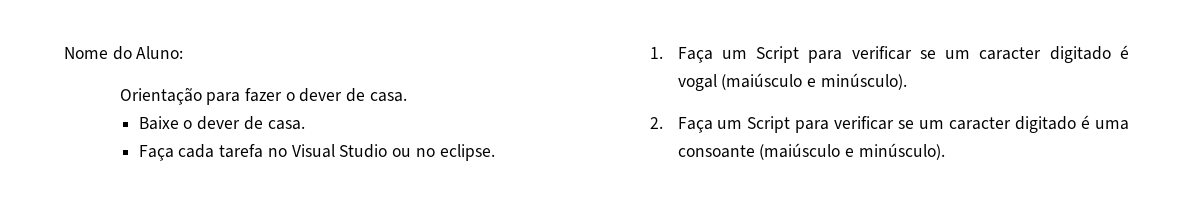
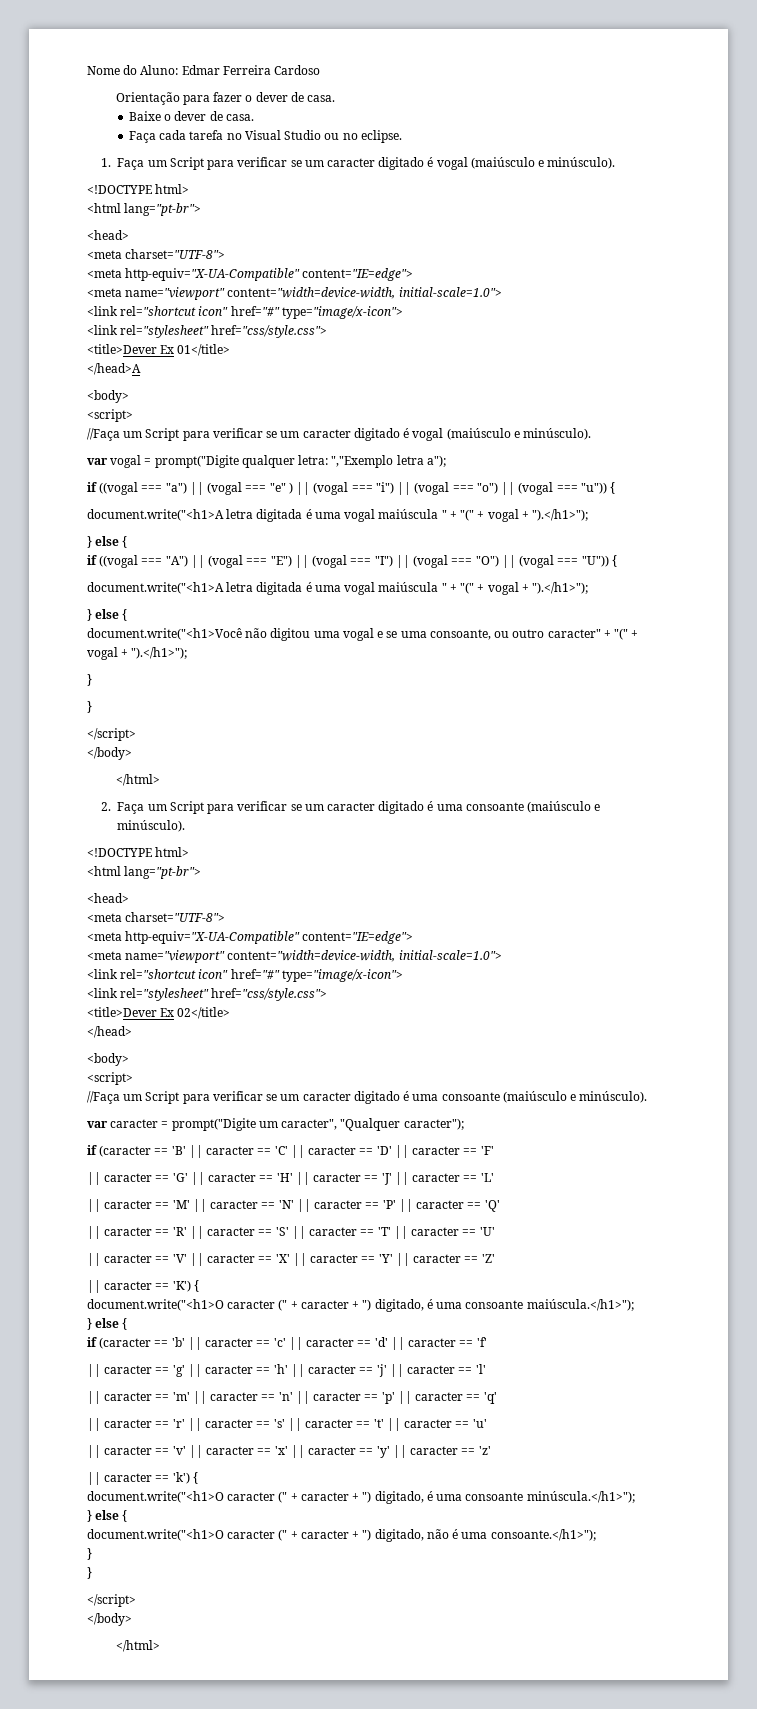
(184, 52) none -> [181,65,321,75] Edmar Ferreira Cardoso
(907, 81) none -> [87,184,190,194] [87,203,202,216] [87,230,129,240] [87,249,226,259] [87,268,414,281] [87,287,502,300] [87,306,403,319] [87,325,328,338] [87,344,231,356] [87,363,141,375] [87,390,129,403] [87,409,133,422] [87,428,592,441] [87,455,446,468] [87,482,616,495] [87,509,589,522] [87,536,128,548] [87,555,617,568] [87,582,589,595] [87,609,128,621] [87,628,639,641] [87,647,188,660] [87,674,92,686] [87,701,92,713] [87,728,136,741] [87,747,132,760] [115,774,160,786] // <!DOCTYPE html> // <html lang="pt-br"> // <head> // <meta charset="UTF-8"> // <meta http-equiv="X-UA-Compatible" content="IE=edge"> // <meta name="viewport" content="width=device-width, initial-scale=1.0"> // <link rel="shortcut icon" href="#" type="image/x-icon"> // <link rel="stylesheet" href="css/style.css"> // <title>Dever Ex 01</title> // </head>A // <body> // <script> // //Faça um Script para verificar se um caracter digitado é vogal (maiúsculo e minúsculo). // var vogal = prompt("Digite qualquer letra: ","Exemplo letra a"); // if ((vogal === "a") || (vogal === "e" ) || (vogal === "i") || (vogal === "o") || (vogal === "u")) { // document.write("<h1>A letra digitada é uma vogal maiúscula " + "(" + vogal + ").</h1>"); // } else { // if ((vogal === "A") || (vogal === "E") || (vogal === "I") || (vogal === "O") || (vogal === "U")) { // document.write("<h1>A letra digitada é uma vogal maiúscula " + "(" + vogal + ").</h1>"); // } else { // document.write("<h1>Você não digitou uma vogal e se uma consoante, ou outro caracter" + "(" + vogal + ").</h1>"); // } // } // </script> // </body> // </html>
(945, 151) none -> [87,847,190,857] [87,866,202,879] [87,893,129,903] [87,912,226,922] [87,931,414,944] [87,950,502,963] [87,969,403,982] [87,988,328,1001] [87,1007,231,1019] [87,1026,132,1038] [87,1053,129,1066] [87,1072,133,1085] [87,1091,648,1104] [87,1118,464,1131] [87,1145,494,1158] [87,1172,494,1185] [87,1199,500,1212] [87,1226,495,1239] [87,1253,495,1266] [87,1280,199,1293] [87,1299,634,1312] [87,1318,128,1330] [87,1337,487,1350] [87,1364,486,1377] [87,1391,497,1404] [87,1418,487,1431] [87,1445,491,1458] [87,1472,198,1485] [87,1491,635,1504] [87,1510,128,1522] [87,1529,596,1542] [87,1548,92,1560] [87,1567,92,1579] [87,1594,136,1607] [87,1613,132,1626] [115,1640,160,1652] // <!DOCTYPE html> // <html lang="pt-br"> // <head> // <meta charset="UTF-8"> // <meta http-equiv="X-UA-Compatible" content="IE=edge"> // <meta name="viewport" content="width=device-width, initial-scale=1.0"> // <link rel="shortcut icon" href="#" type="image/x-icon"> // <link rel="stylesheet" href="css/style.css"> // <title>Dever Ex 02</title> // </head> // <body> // <script> // //Faça um Script para verificar se um caracter digitado é uma consoante (maiúsculo e minúsculo). // var caracter = prompt("Digite um caracter", "Qualquer caracter"); // if (caracter == 'B' || caracter == 'C' || caracter == 'D' || caracter == 'F' // || caracter == 'G' || caracter == 'H' || caracter == 'J' || caracter == 'L' // || caracter == 'M' || caracter == 'N' || caracter == 'P' || caracter == 'Q' // || caracter == 'R' || caracter == 'S' || caracter == 'T' || caracter == 'U' // || caracter == 'V' || caracter == 'X' || caracter == 'Y' || caracter == 'Z' // || caracter == 'K') { // document.write("<h1>O caracter (" + caracter + ") digitado, é uma consoante maiúscula.</h1>"); // } else { // if (caracter == 'b' || caracter == 'c' || caracter == 'd' || caracter == 'f' // || caracter == 'g' || caracter == 'h' || caracter == 'j' || caracter == 'l' // || caracter == 'm' || caracter == 'n' || caracter == 'p' || caracter == 'q' // || caracter == 'r' || caracter == 's' || caracter == 't' || caracter == 'u' // || caracter == 'v' || caracter == 'x' || caracter == 'y' || caracter == 'z' // || caracter == 'k') { // document.write("<h1>O caracter (" + caracter + ") digitado, é uma consoante minúscula.</h1>"); // } else { // document.write("<h1>O caracter (" + caracter + ") digitado, não é uma consoante.</h1>"); // } // } // </script> // </body> // </html>

